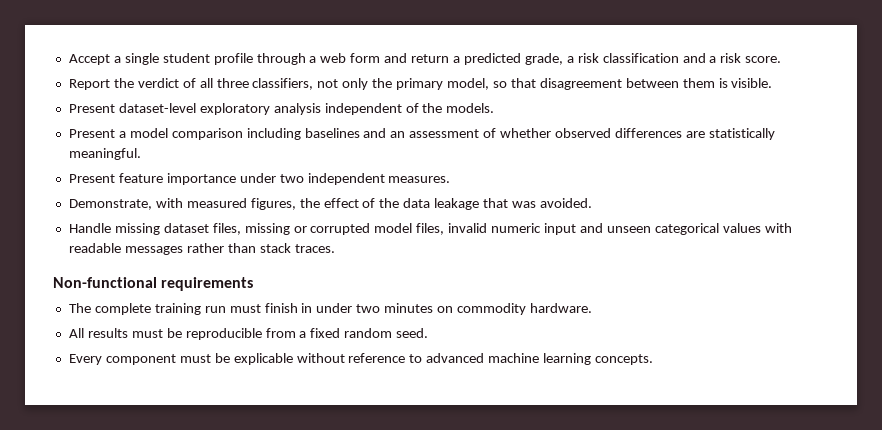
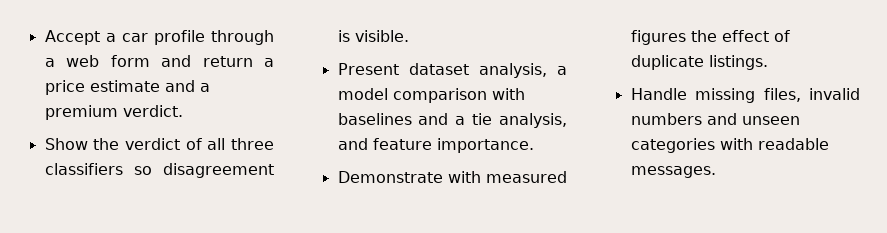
[124,53,210,65] single student -> [121,33,148,42] car
[463,53,782,65] [68,79,110,90] predicted grade, a risk classification and a risk score. // Report -> [44,80,210,95] [44,105,183,120] [44,138,88,150] price estimate and a premium verdict. // Show
[252,78,773,90] [68,103,495,115] [68,129,115,138] classifiers, not only the primary model, so that disagreement between them is visible. // Present dataset-level exploratory analysis independent of the models. // Present -> [44,163,274,178] [337,30,409,42] [337,63,547,78] classifiers so disagreement is visible. // Present dataset analysis,
[246,128,301,140] including -> [491,88,525,100] with
[390,128,775,140] [68,148,141,160] [68,173,451,185] [68,199,152,210] an assessment of whether observed differences are statistically meaningful. // Present feature importance under two independent measures. // Demonstrate, -> [455,113,567,128] [337,138,534,153] [337,171,443,183] a tie analysis, and feature importance. // Demonstrate
[250,198,296,210] figures, -> [630,30,686,45] figures
[379,198,592,210] [68,223,792,235] [68,243,335,255] [53,277,254,291] [68,303,592,315] [68,328,429,340] [68,353,654,365] the data leakage that was avoided. // Handle missing dataset files, missing or corrupted model files, invalid numeric input and unseen categorical values with readable messages rather than stack traces. // Non-functional requirements // The complete training run must finish in under two minutes on commodity hardware. // All results must be reproducible from a fixed random seed. // Every component must be explicable without reference to advanced machine learning concepts. -> [630,55,768,70] [630,88,860,103] [630,113,800,125] [630,138,829,153] [630,166,716,178] duplicate listings. // Handle missing files, invalid numbers and unseen categories with readable messages.

